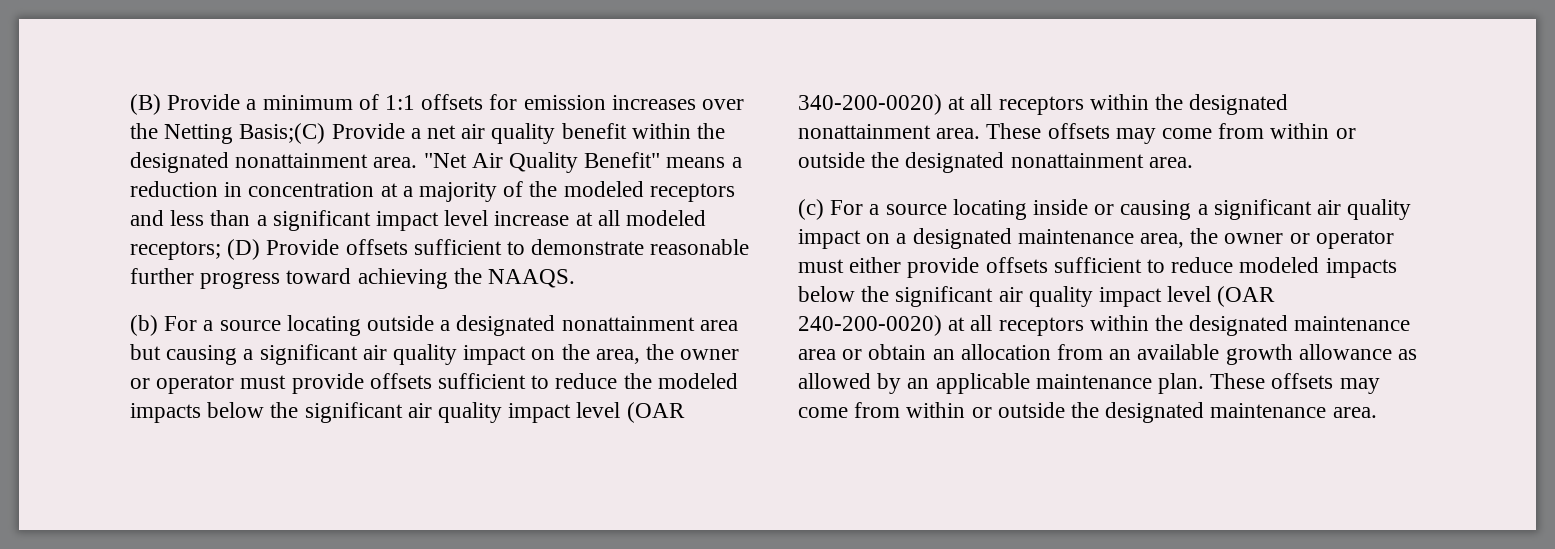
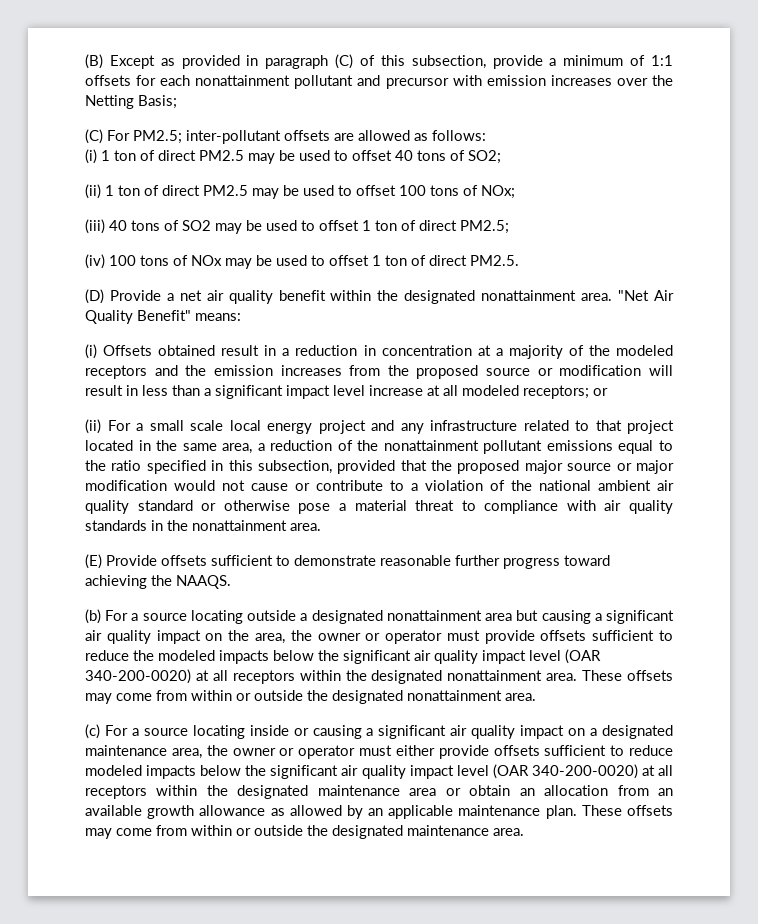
[167,94,241,110] Provide -> [109,54,543,69] Except as provided in paragraph (C) of this subsection, provide
(518, 102) none -> [160,75,482,89] each nonattainment pollutant and precursor with
[239,123,326,144] Basis;(C) -> [138,95,177,109] [85,129,486,144] [85,149,501,164] [85,184,515,199] [85,219,509,234] [85,254,519,269] [85,289,104,304] Basis; // (C) For PM2.5; inter-pollutant offsets are allowed as follows: // (i) 1 ton of direct PM2.5 may be used to offset 40 tons of SO2; // (ii) 1 ton of direct PM2.5 may be used to offset 100 tons of NOx; // (iii) 40 tons of SO2 may be used to offset 1 ton of direct PM2.5; // (iv) 100 tons of NOx may be used to offset 1 ton of direct PM2.5. // (D)
[666,157,726,168] means -> [195,313,241,321] [85,344,277,359] means: // (i) Offsets obtained result in
(164, 218) none -> [185,365,673,379] [85,385,138,396] the emission increases from the proposed source or modification will result in
[227,239,261,260] (D) -> [593,388,608,396] [85,419,674,434] [85,440,674,454] [85,460,674,474] [85,480,674,491] [85,500,673,514] [85,520,321,531] [85,554,102,569] or // (ii) For a small scale local energy project and any infrastructure related to that project located in the same area, a reduction of the nonattainment pollutant emissions equal to the ratio specified in this subsection, provided that the proposed major source or major modification would not cause or contribute to a violation of the national ambient air quality standard or otherwise pose a material threat to compliance with air quality standards in the nonattainment area. // (E)
[798,315,942,336] 240-200-0020) -> [531,764,638,779] 340-200-0020)

